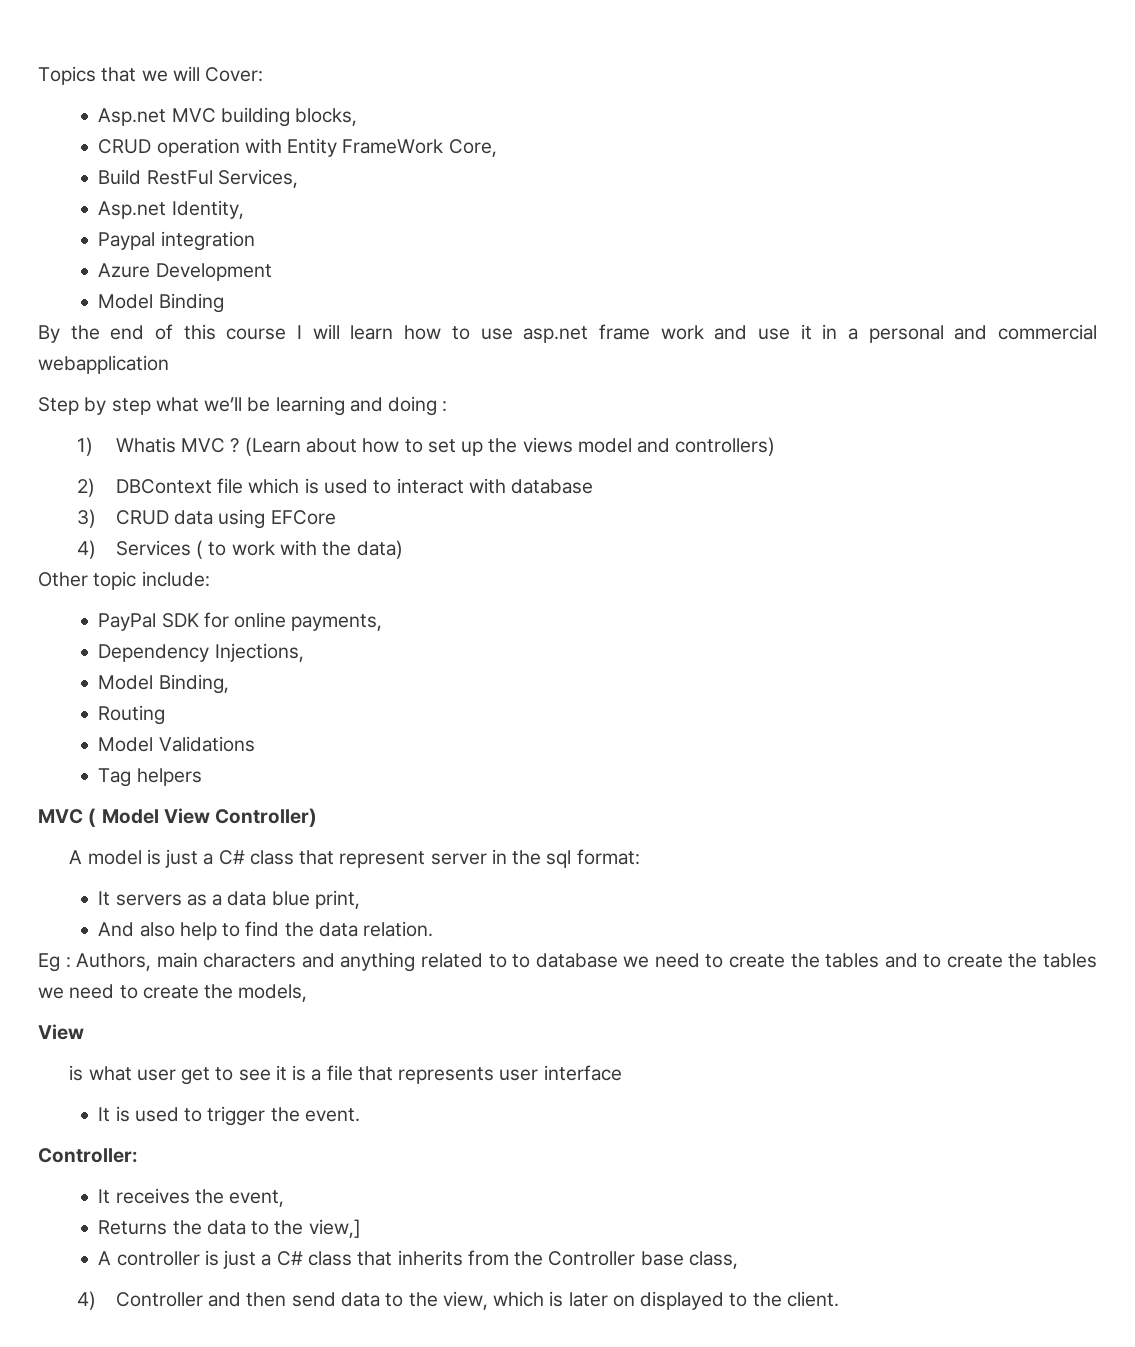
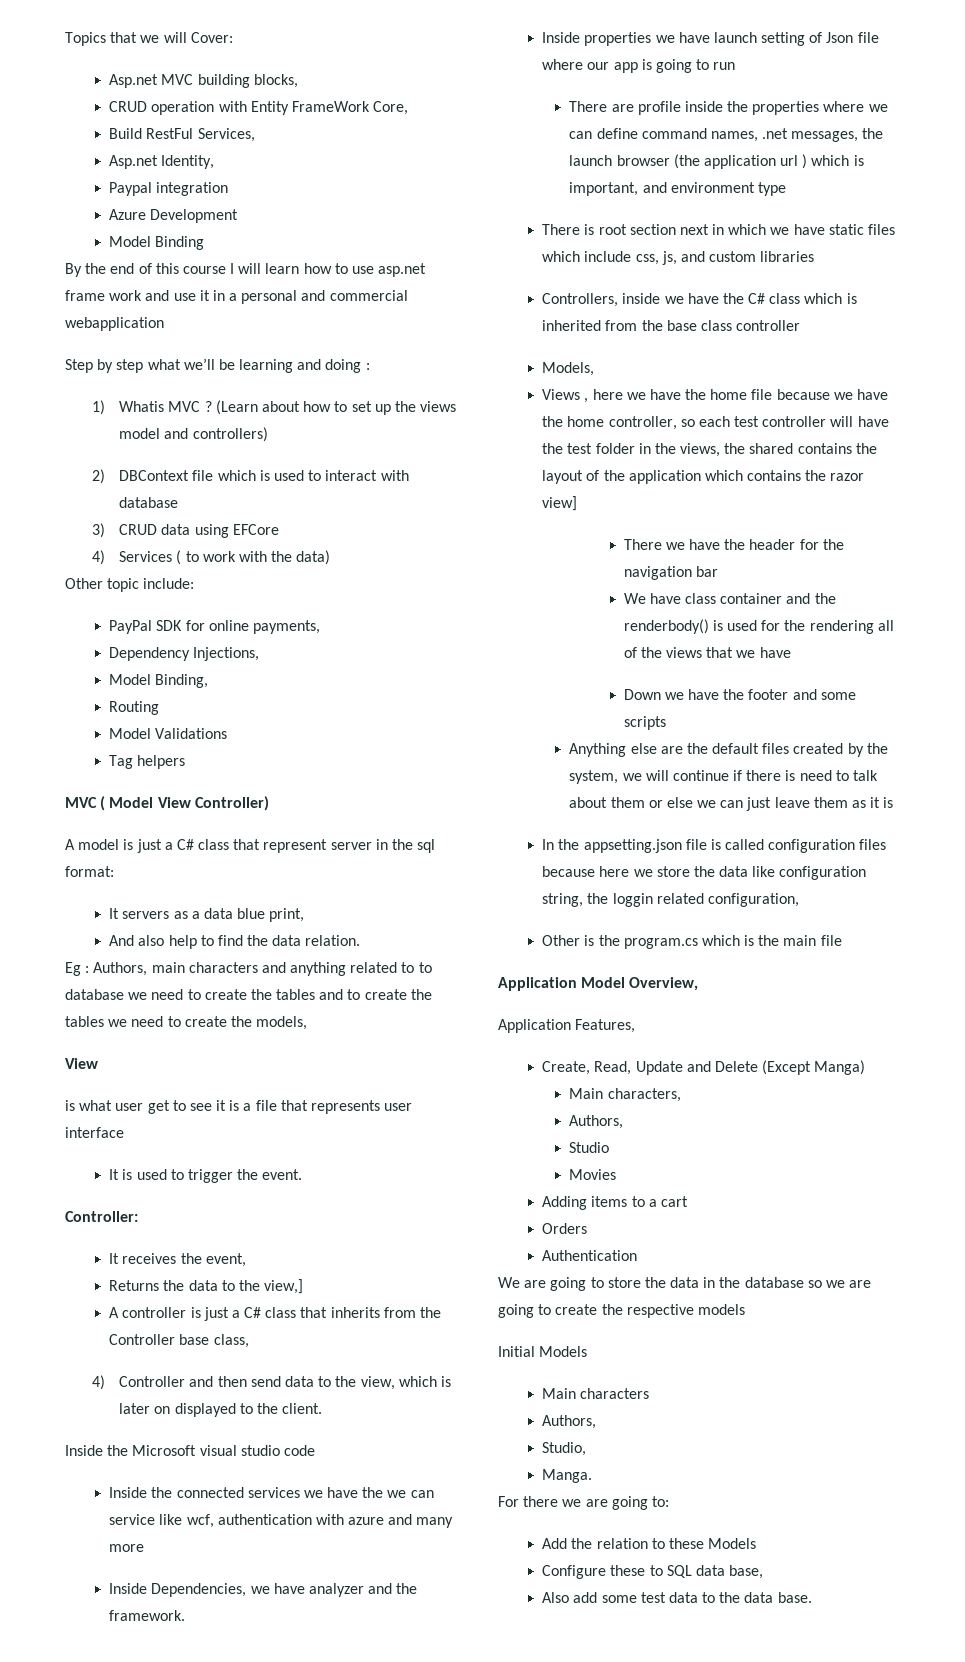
(839, 1299) none -> [65,1445,315,1456] [109,1487,434,1498] [109,1514,454,1528] [109,1544,145,1552] [109,1583,418,1597] [109,1610,186,1621] [542,32,879,46] [542,59,736,73] [569,101,888,115] [569,128,884,142] [569,154,864,169] [569,182,786,196] [542,224,896,235] [542,251,815,265] [542,293,857,307] [542,320,801,331] [542,362,595,376] [542,389,889,403] [542,416,889,430] [542,443,877,457] [542,470,865,484] [542,496,578,511] [623,539,844,550] [623,566,718,580] [623,593,836,604] [623,619,894,634] [623,647,791,658] [623,689,856,700] [623,716,666,730] [569,743,888,757] [569,770,878,784] [569,797,894,811] [542,839,887,853] [542,866,867,880] [542,893,799,907] [542,935,842,949] [498,977,699,991] [498,1019,636,1033] [542,1060,866,1075] [569,1088,681,1102] [569,1115,624,1129] [569,1142,610,1153] [569,1169,617,1180] [542,1196,688,1210] [542,1223,588,1234] [542,1250,638,1261] [498,1277,872,1291] [498,1304,745,1318] [498,1346,588,1357] [542,1388,650,1399] [542,1415,597,1429] [542,1442,587,1456] [542,1469,593,1483] [498,1496,669,1510] [542,1538,757,1549] [542,1565,764,1579] [542,1592,812,1603] // Inside the Microsoft visual studio code // Inside the connected services we have the we can service like wcf, authentication with azure and many more // Inside Dependencies, we have analyzer and the framework. // Inside properties we have launch setting of Json file where our app is going to run // There are profile inside the properties where we can define command names, .net messages, the launch browser (the application url ) which is important, and environment type // There is root section next in which we have static files which include css, js, and custom libraries // Controllers, inside we have the C# class which is inherited from the base class controller // Models, // Views , here we have the home file because we have the home controller, so each test controller will have the test folder in the views, the shared contains the layout of the application which contains the razor view] // There we have the header for the navigation bar // We have class container and the renderbody() is used for the rendering all of the views that we have // Down we have the footer and some scripts // Anything else are the default files created by the system, we will continue if there is need to talk about them or else we can just leave them as it is // In the appsetting.json file is called configuration files because here we store the data like configuration string, the loggin related configuration, // Other is the program.cs which is the main file // Application Model Overview, // Application Features, // Create, Read, Update and Delete (Except Manga) // Main characters, // Authors, // Studio // Movies // Adding items to a cart // Orders // Authentication // We are going to store the data in the database so we are going to create the respective models // Initial Models // Main characters // Authors, // Studio, // Manga. // For there we are going to: // Add the relation to these Models // Configure these to SQL data base, // Also add some test data to the data base.

